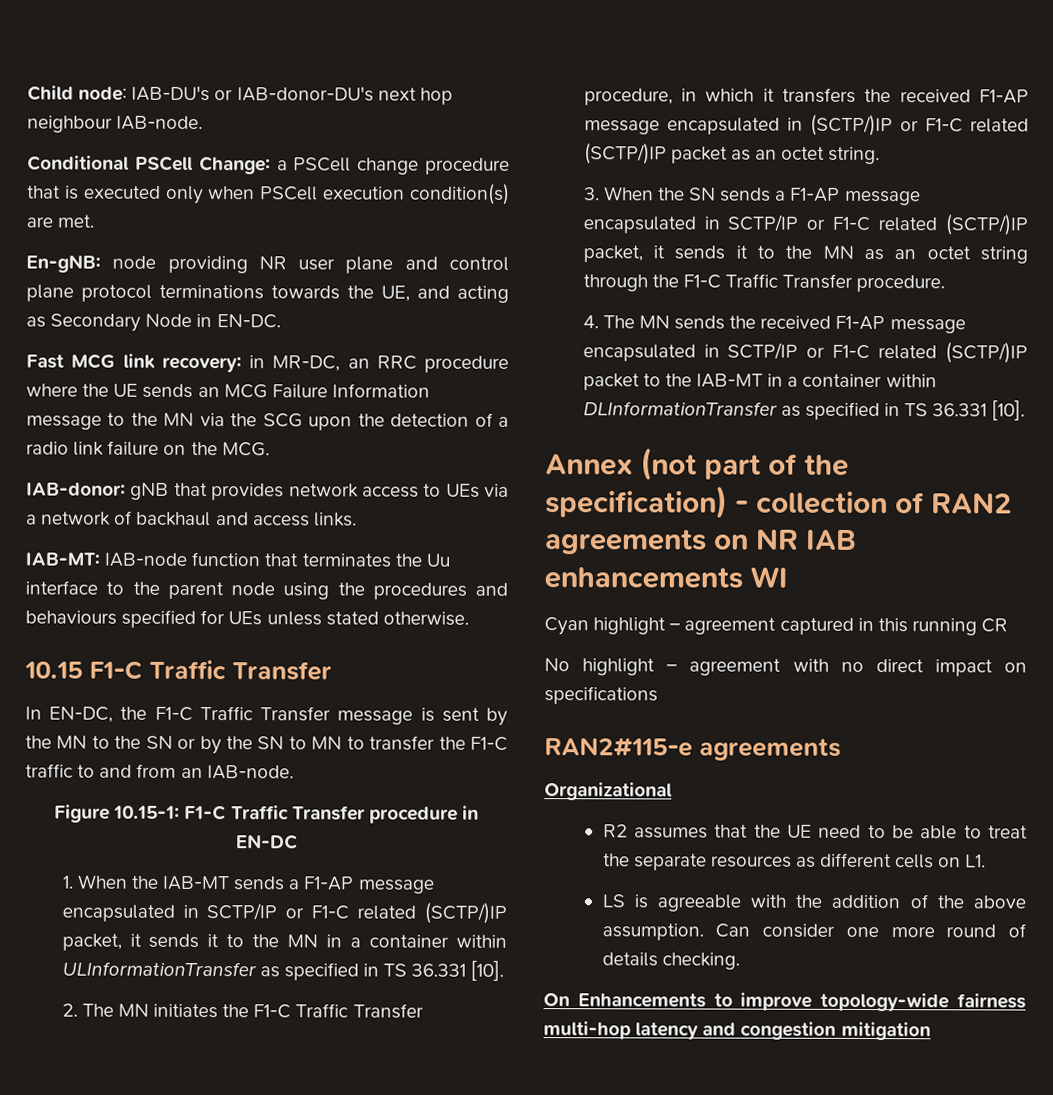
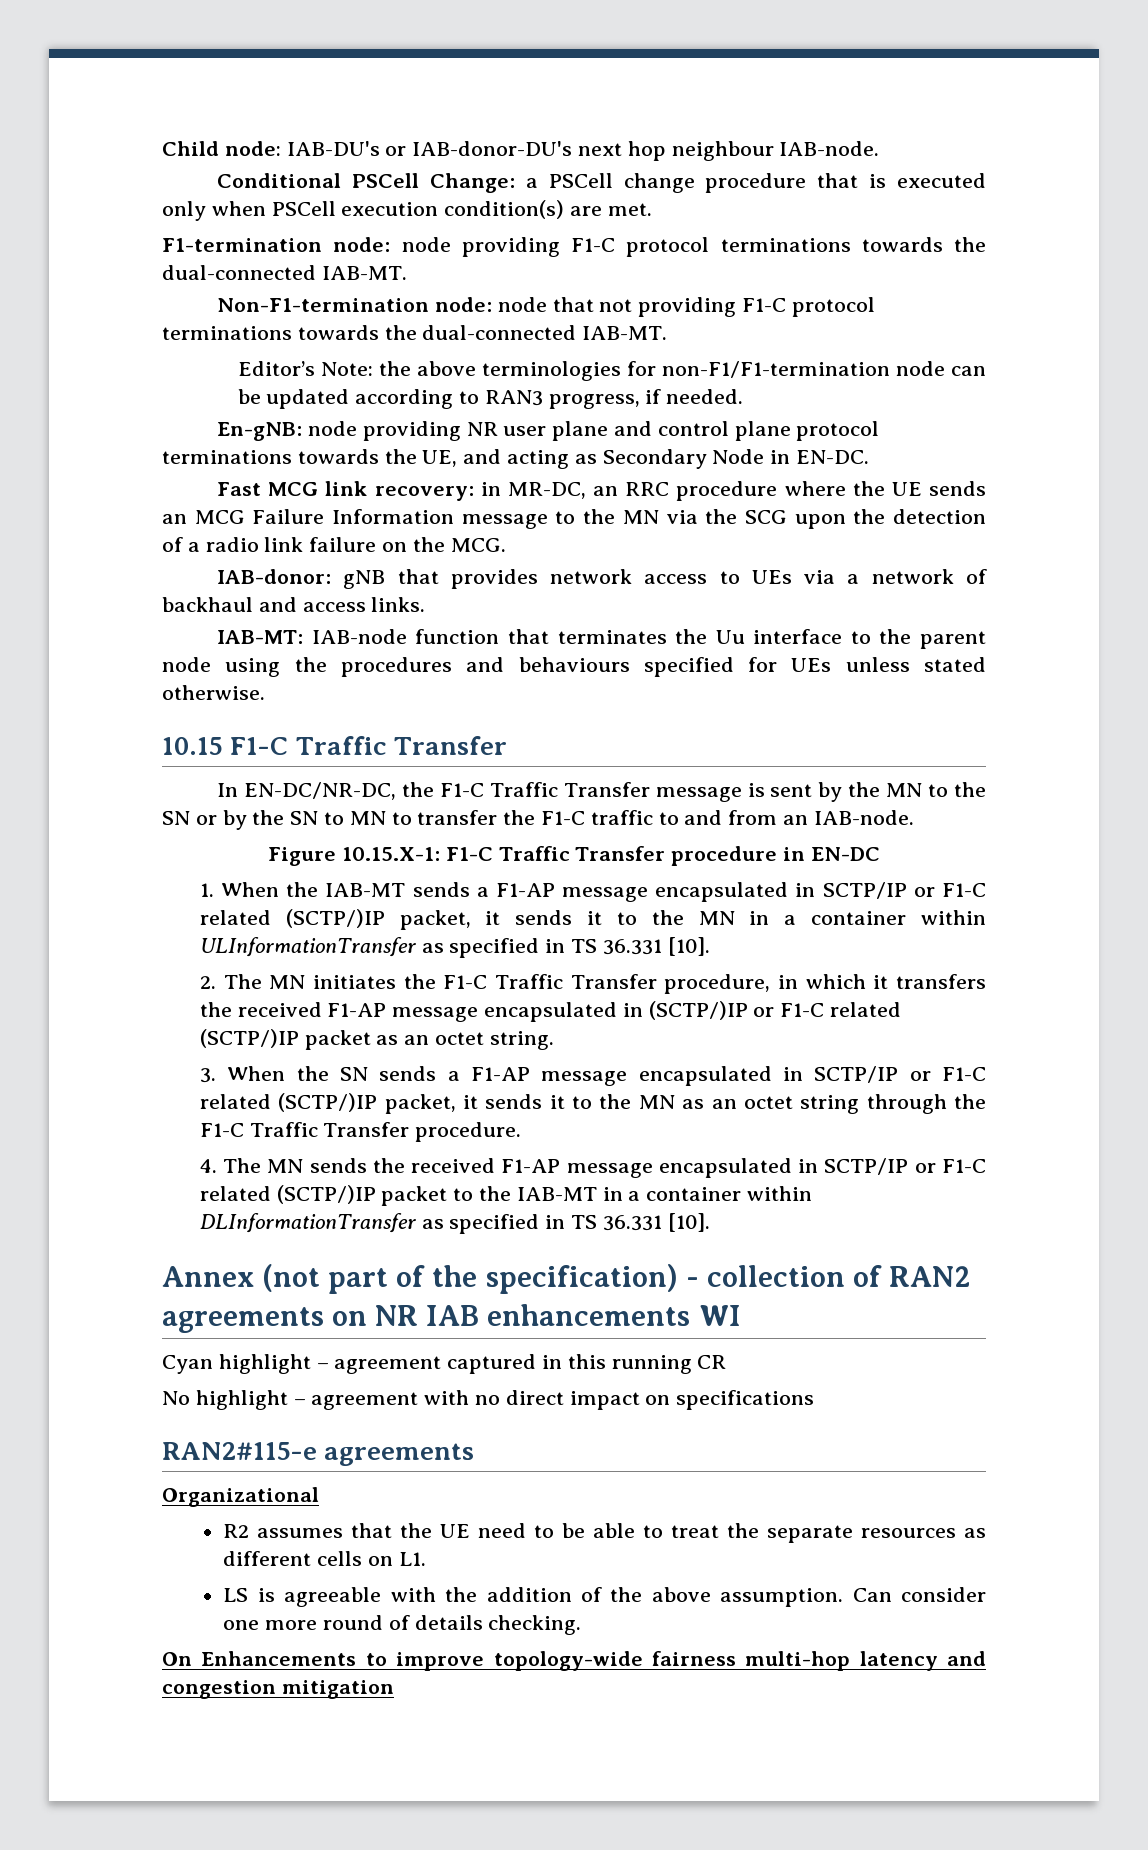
(95, 221) none -> [162,237,986,257] [162,265,407,280] [217,297,875,317] [162,325,668,340] [237,361,986,381] [237,389,744,409] // F1-termination node: node providing F1-C protocol terminations towards the dual-connected IAB-MT. // Non-F1-termination node: node that not providing F1-C protocol terminations towards the dual-connected IAB-MT. // Editor’s Note: the above terminologies for non-F1/F1-termination node can be updated according to RAN3 progress, if needed.
[49,706,114,723] EN-DC, -> [244,782,397,800] EN-DC/NR-DC,
[113,805,181,819] 10.15-1: -> [342,847,441,861] 10.15.X-1:

